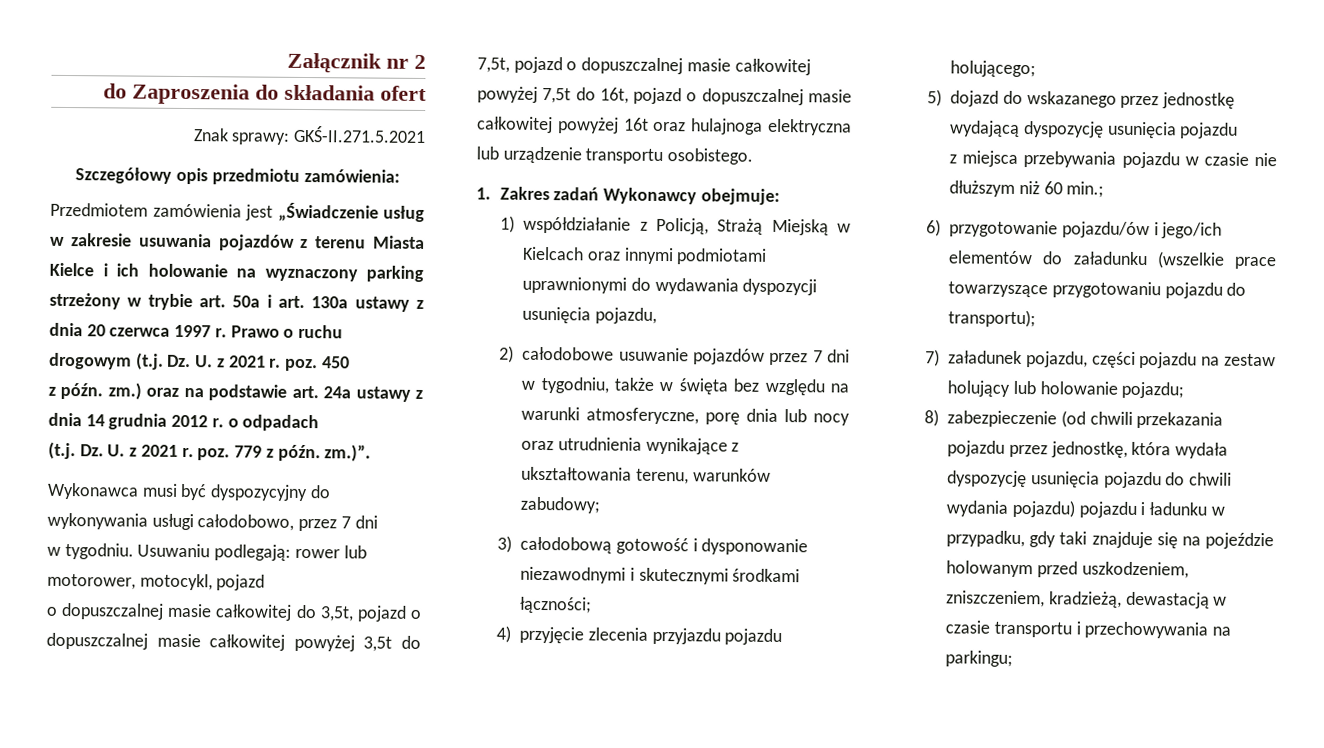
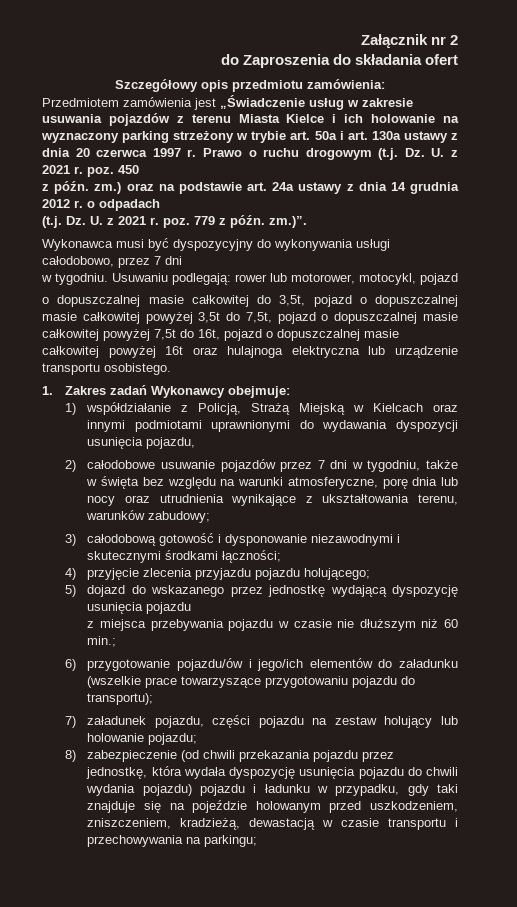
[192,125,426,145] // Znak sprawy: GKŚ-II.271.5.2021 -> (459, 59) none

